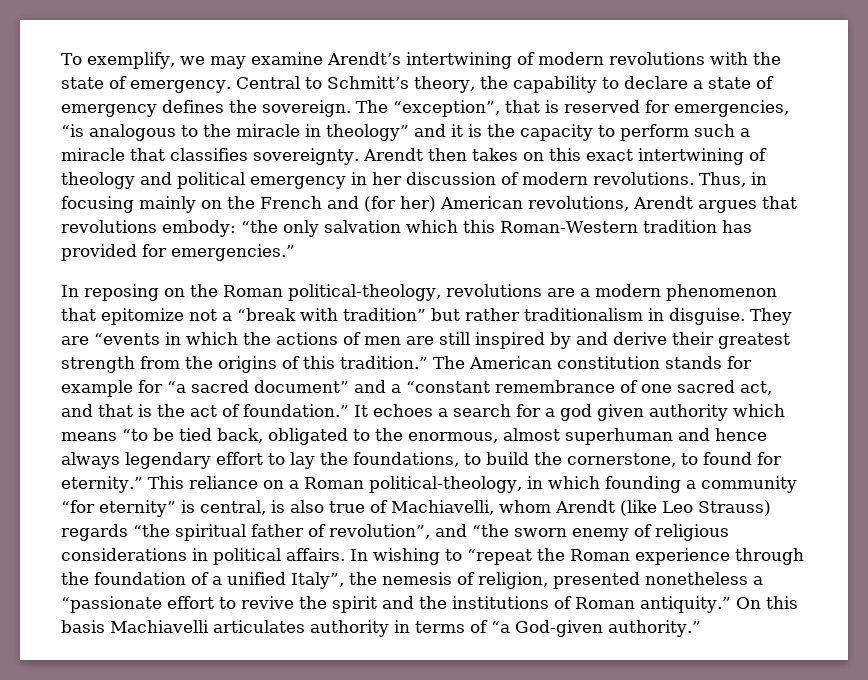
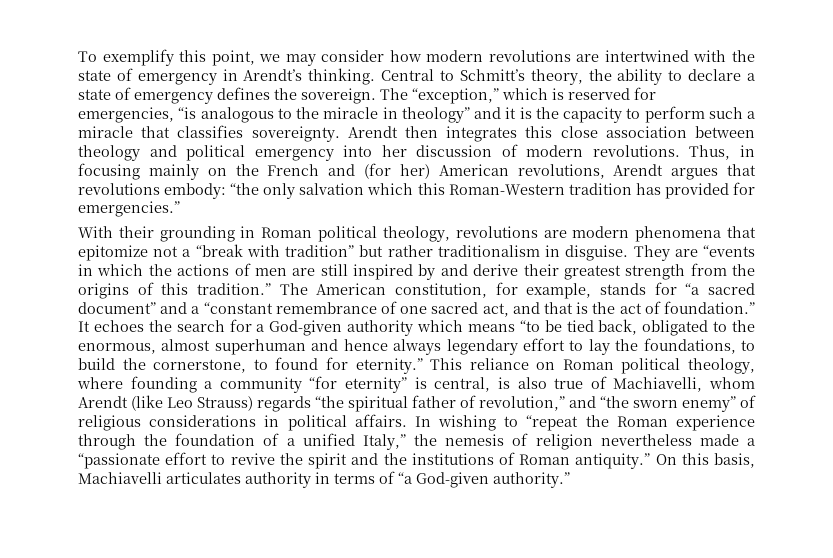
[86,52,781,69] [61,76,231,93] exemplify, we may examine Arendt’s intertwining of modern revolutions with the state of emergency. -> [102,49,756,66] [78,68,376,85] exemplify this point, we may consider how modern revolutions are intertwined with the state of emergency in Arendt’s thinking.
[512,76,597,93] capability -> [617,69,663,85] ability
[393,100,540,117] “exception”, that -> [412,88,548,104] “exception,” which
[471,148,767,165] takes on this exact intertwining of -> [446,126,755,142] integrates this close association between
[351,172,367,185] in -> [343,145,373,157] into
[61,284,777,301] In reposing on the Roman political-theology, revolutions are a modern phenomenon -> [78,226,722,242] With their grounding in Roman political theology, revolutions are modern phenomena
[557,356,752,369] [61,380,133,397] constitution stands for example -> [395,282,646,299] constitution, for example, stands
[438,408,448,417] a -> [148,320,172,332] the
[560,404,644,421] god given -> [269,320,343,336] God-given
[288,476,600,493] a Roman political-theology, in which -> [562,358,755,374] [77,377,123,389] Roman political theology, where
[329,524,430,539] revolution”, -> [479,396,565,411] revolution,”
[572,528,629,541] enemy -> [682,396,736,412] enemy”
[291,572,344,589] Italy”, -> [362,434,406,450] Italy,”
[478,572,748,589] religion, presented nonetheless -> [535,434,739,450] religion nevertheless made
[61,620,105,633] basis -> [713,453,755,468] basis,

